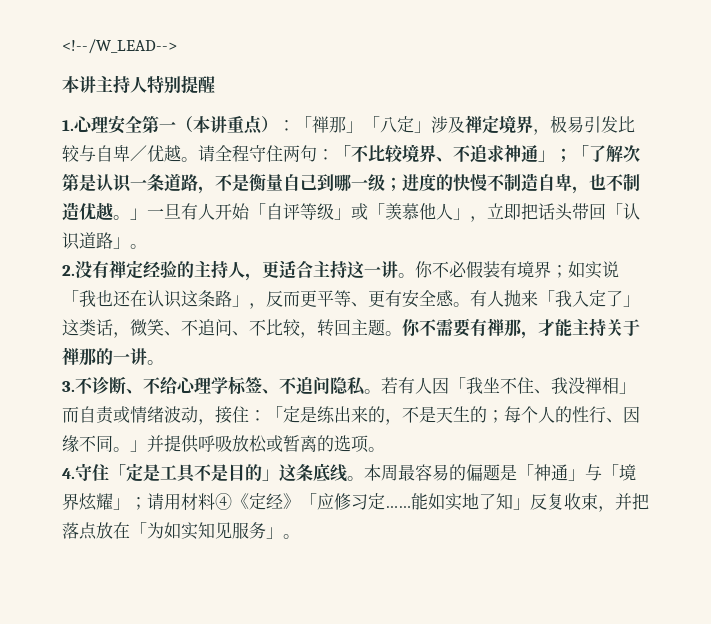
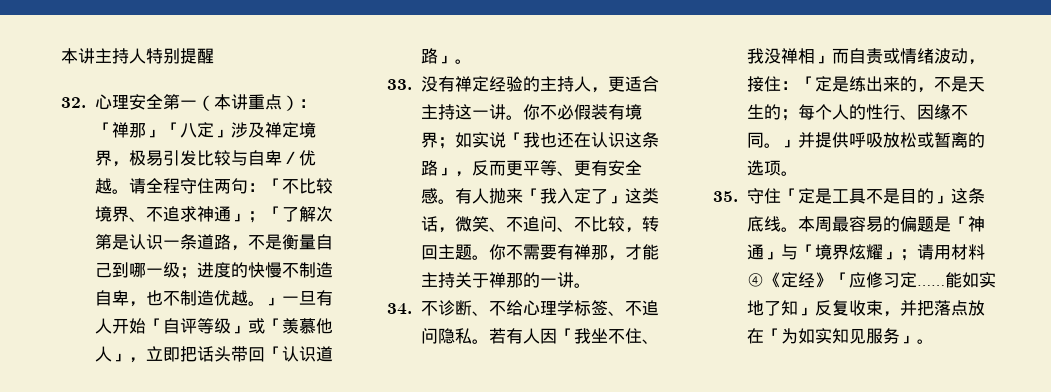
[62,39,177,54] <!--/W_LEAD--> // -> (61, 56) none
[62,120,74,131] 1. -> [61,97,86,108] 32.
[62,265,75,276] 2. -> [387,79,412,90] 33.
[62,381,75,392] 3. -> [387,303,412,315] 34.
[62,468,75,479] 4. -> [713,191,738,202] 35.

